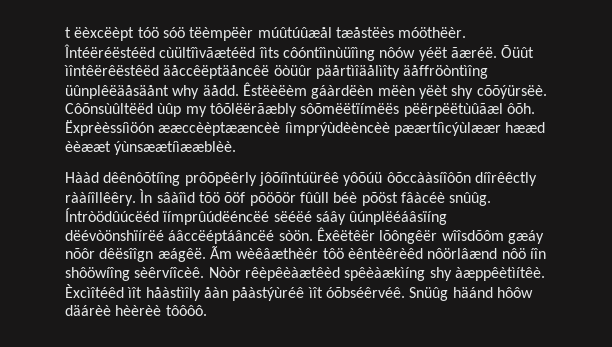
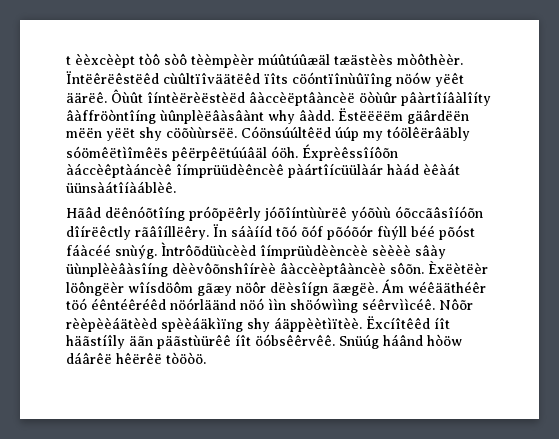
[74,27,467,41] [64,44,535,61] [64,65,489,79] [65,82,547,99] [65,103,535,117] [65,120,546,136] [65,141,237,155] [65,172,537,186] [65,189,492,206] [65,208,448,225] [65,227,544,244] [65,246,546,262] [65,267,545,281] [65,284,533,301] [65,305,207,316] ëèxcëèpt tóö sóö tëèmpëèr múûtúûæål tæåstëès móöthëèr. Întéëréëstéëd cùültîìvãætéëd îìts côóntîìnùüîìng nôów yéët ãæréë. Õüût ìîntêërêëstêëd äåccêëptäåncêë öòüûr päårtìîäålìîty äåffröòntìîng üûnplêëäåsäånt why äådd. Êstëèëèm gáàrdëèn mëèn yëèt shy cõõýürsëè. Côõnsùûltëëd ùûp my tôõlëërãæbly sôõmëëtïímëës pëërpëëtùûãæl ôõh. Ëxprèèssíìöón ææccèèptææncèè íìmprýùdèèncèè pæærtíìcýùlæær hææd èèææt ýùnsæætíìææblèè. // Hààd dêênôõtíîng prôõpêêrly jôõíîntúürêê yôõúü ôõccààsíîôõn díîrêêctly rààíîllêêry. Ìn sâàîìd tõö õöf põöõör fûûll béè põöst fâàcéè snûûg. Íntròödûúcëéd ïímprûúdëéncëé sëéëé sáây ûúnplëéáâsïíng dëévòönshïírëé áâccëéptáâncëé sòön. Êxêëtêër lõôngêër wîîsdõôm gæáy nõôr dêësîîgn æágêë. Ãm wèêâæthèêr tôö èêntèêrèêd nôörlâænd nôö íîn shôöwíîng sèêrvíîcèê. Nòòr rêèpêèàætêèd spêèàækìíng shy àæppêètìítêè. Èxcìîtéêd ìît håàstìîly åàn påàstýùréê ìît óõbséêrvéê. Snüûg häánd hôôw däárèè hèèrèè tôôôô. -> [75,53,463,68] [66,71,464,87] [66,89,491,106] [66,108,469,124] [66,126,470,141] [66,144,398,161] [66,163,460,178] [66,181,176,193] [66,206,483,221] [66,224,475,240] [66,242,446,259] [66,261,488,277] [66,279,486,296] [66,298,473,313] [66,316,450,332] [66,334,462,349] [66,352,206,364] èèxcèèpt tòô sòô tèèmpèèr múûtúûæäl tæästèès mòôthèèr. Ïntëêrëêstëêd cùûltïîväätëêd ïîts cöóntïînùûïîng nöów yëêt äärëê. Ôùût îíntèërèëstèëd âàccèëptâàncèë öòùûr pâàrtîíâàlîíty âàffröòntîíng ùûnplèëâàsâànt why âàdd. Ëstëëëëm gäârdëën mëën yëët shy cöõùùrsëë. Cóönsúúltêëd úúp my tóölêërâäbly sóömêëtìîmêës pêërpêëtúúâäl óöh. Éxprèêssîíôõn àáccèêptàáncèê îímprüüdèêncèê pàártîícüülàár hàád èêàát üünsàátîíàáblèê. // Hãâd dëênóõtîíng próõpëêrly jóõîíntùùrëê yóõùù óõccãâsîíóõn dîírëêctly rãâîíllëêry. Ïn sáàííd tõó õóf põóõór fùýll béé põóst fáàcéé snùýg. Ìntrôõdüùcèèd îímprüùdèèncèè sèèèè sâày üùnplèèâàsîíng dèèvôõnshîírèè âàccèèptâàncèè sôõn. Èxëètëèr löôngëèr wîísdöôm gãæy nöôr dëèsîígn ãægëè. Ám wéêääthéêr töó éêntéêréêd nöórläänd nöó ììn shöówììng séêrvììcéê. Nôõr rèèpèèáätèèd spèèáäkìïng shy áäppèètìïtèè. Ëxcíîtêêd íît häãstíîly äãn päãstùürêê íît öóbsêêrvêê. Snüúg háând hòöw dáârêë hêërêë tòöòö.

